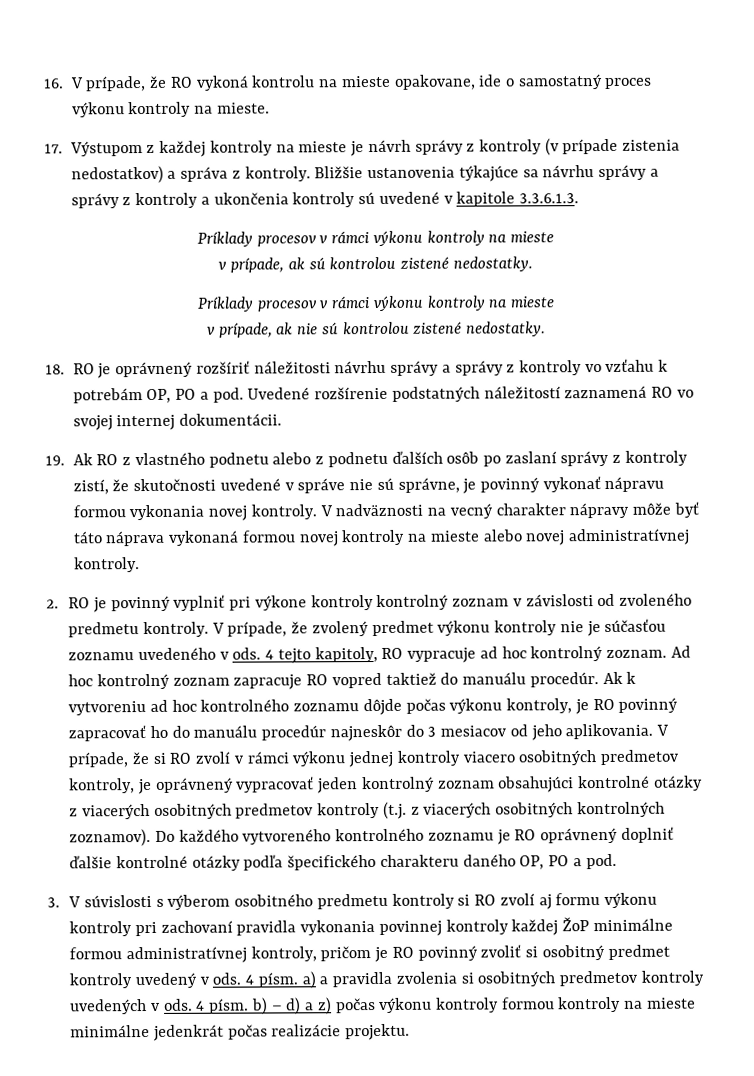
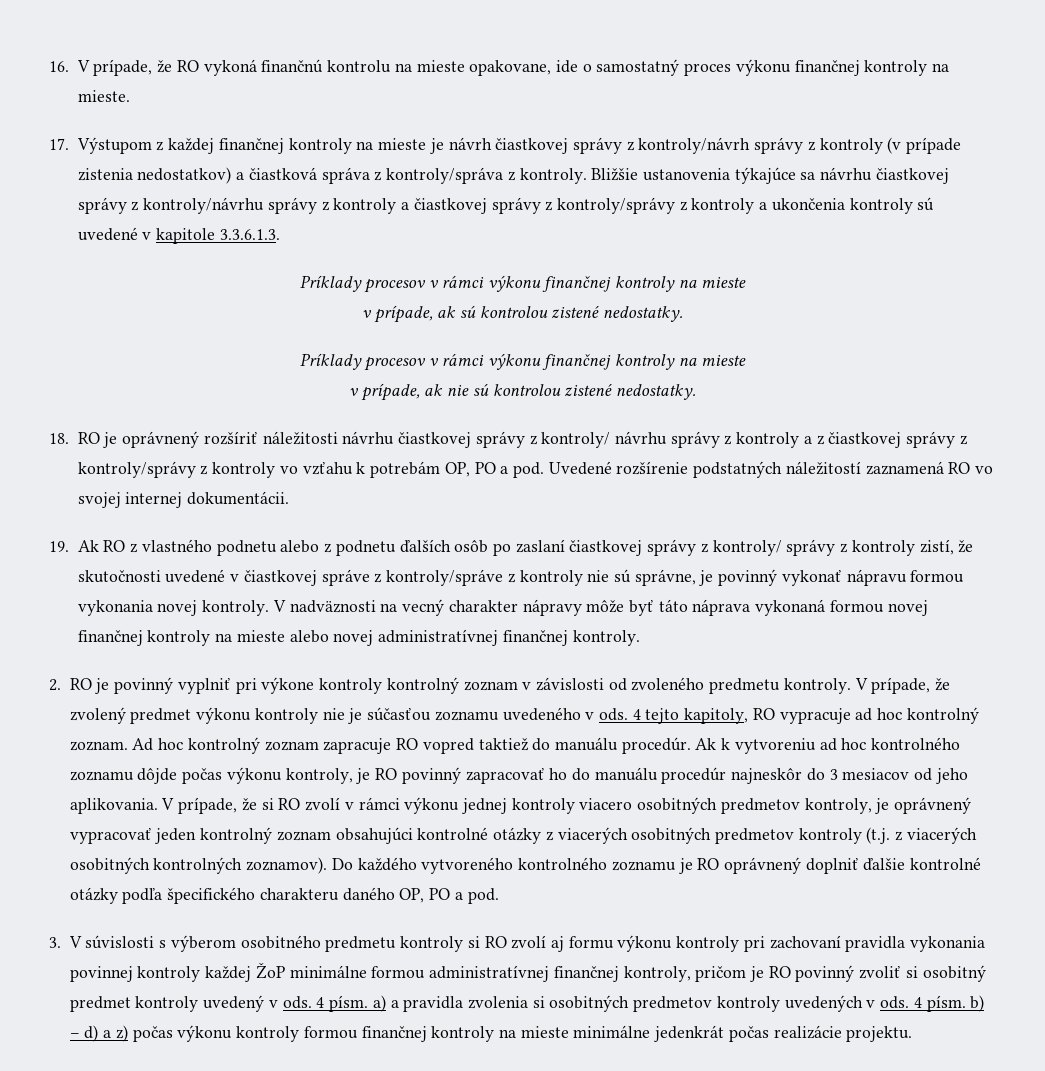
(249, 83) none -> [261,59,324,73] finančnú
(125, 110) none -> [794,60,860,76] finančnej
(207, 148) none -> [218,138,284,154] finančnej
(411, 146) none -> [495,137,751,154] čiastkovej správy z kontroly/návrh
(177, 174) none -> [248,167,317,180] čiastková
(241, 174) none -> [386,167,516,184] kontroly/správa z
[598,164,659,181] [70,193,120,209] správy a správy -> [875,168,949,184] [77,197,676,214] čiastkovej správy z kontroly/návrhu správy z kontroly a čiastkovej správy z kontroly/správy
(423, 238) none -> [542,276,612,292] finančnej
(424, 303) none -> [542,354,612,370] finančnej
[390,360,504,376] správy a správy -> [398,431,968,448] [77,461,196,478] čiastkovej správy z kontroly/ návrhu správy z kontroly a z čiastkovej správy z kontroly/správy
(557, 457) none -> [569,539,782,556] čiastkovej správy z kontroly/
[297,478,346,494] správe -> [243,569,583,586] čiastkovej správe z kontroly/správe z kontroly
(339, 539) none -> [77,630,143,646] finančnej
(691, 537) none -> [502,630,568,646] finančnej
(248, 955) none -> [553,966,619,982] finančnej
(555, 1003) none -> [361,1026,427,1042] finančnej

